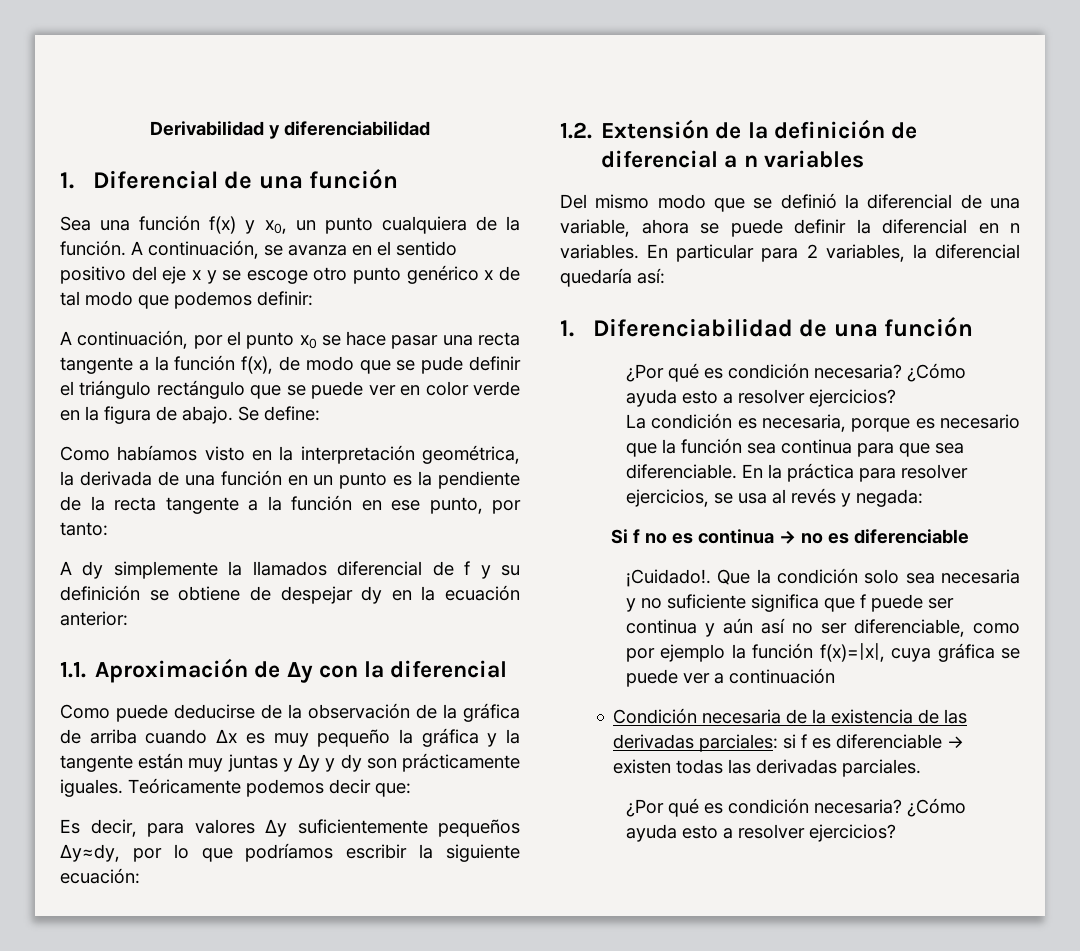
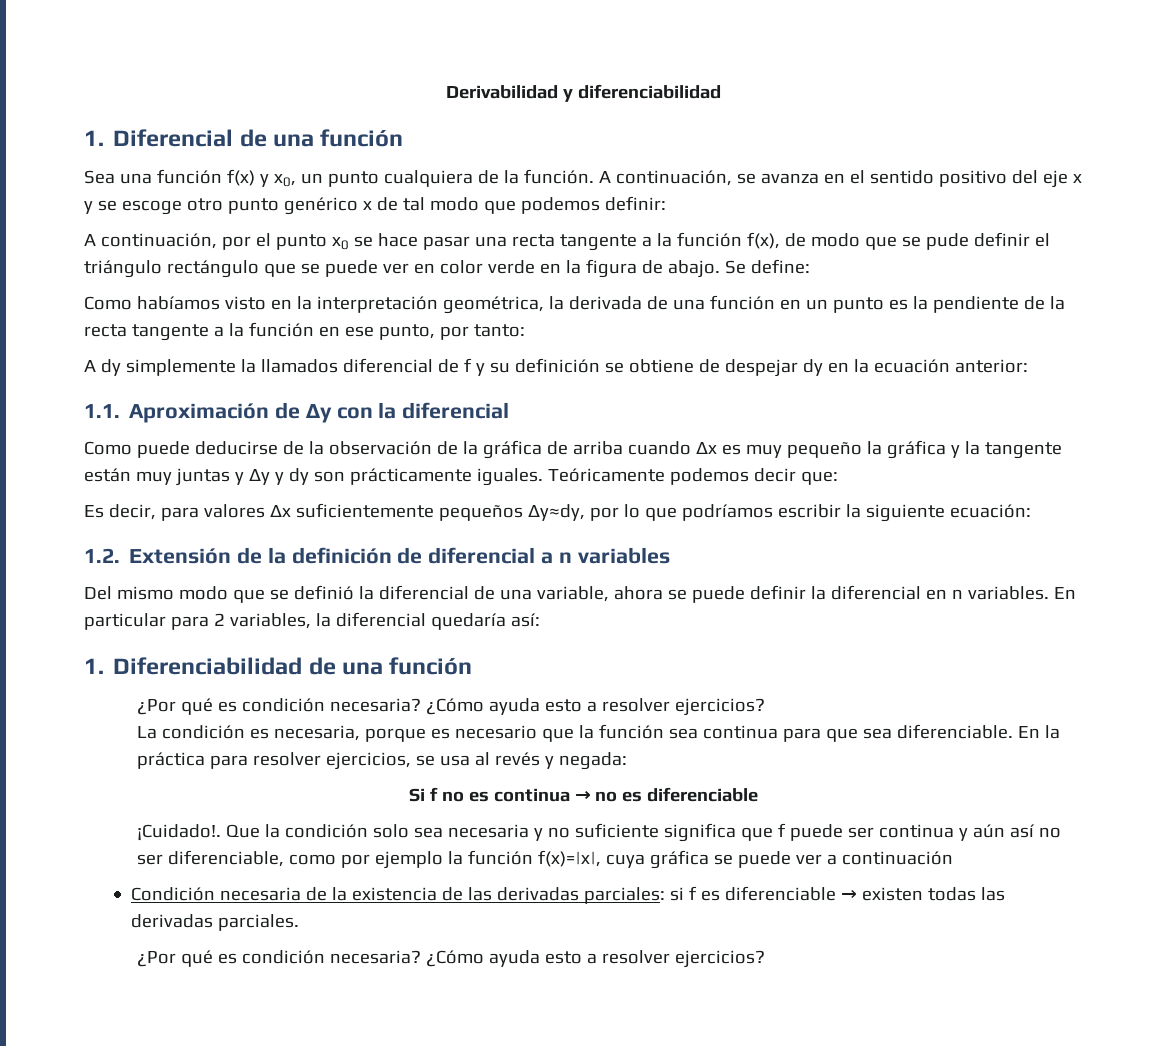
[265,819,287,837] Δy -> [269,505,291,517] Δx

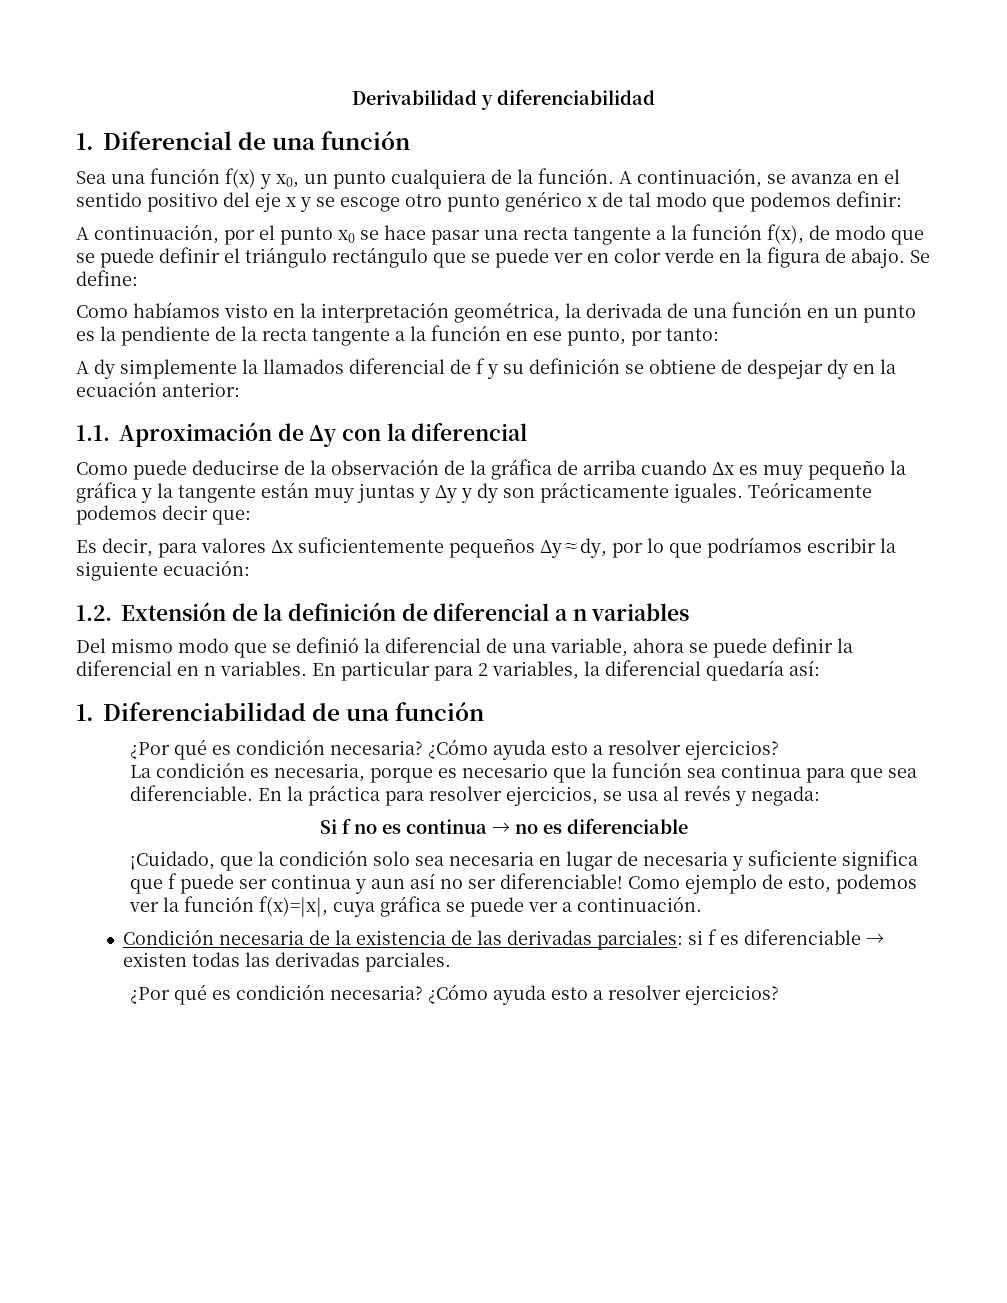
[925,233,969,250] pude -> [100,248,154,268] puede
[137,824,261,841] ¡Cuidado!. Que -> [130,851,254,871] ¡Cuidado, que
[534,827,571,841] y no -> [539,851,744,871] en lugar de necesaria y
[973,824,1006,838] aún -> [371,879,406,889] aun
[168,850,444,869] diferenciable, como por ejemplo -> [500,873,918,894] [129,902,160,912] diferenciable! Como ejemplo de esto, podemos ver
[842,851,954,865] continuación -> [577,896,703,912] continuación.

